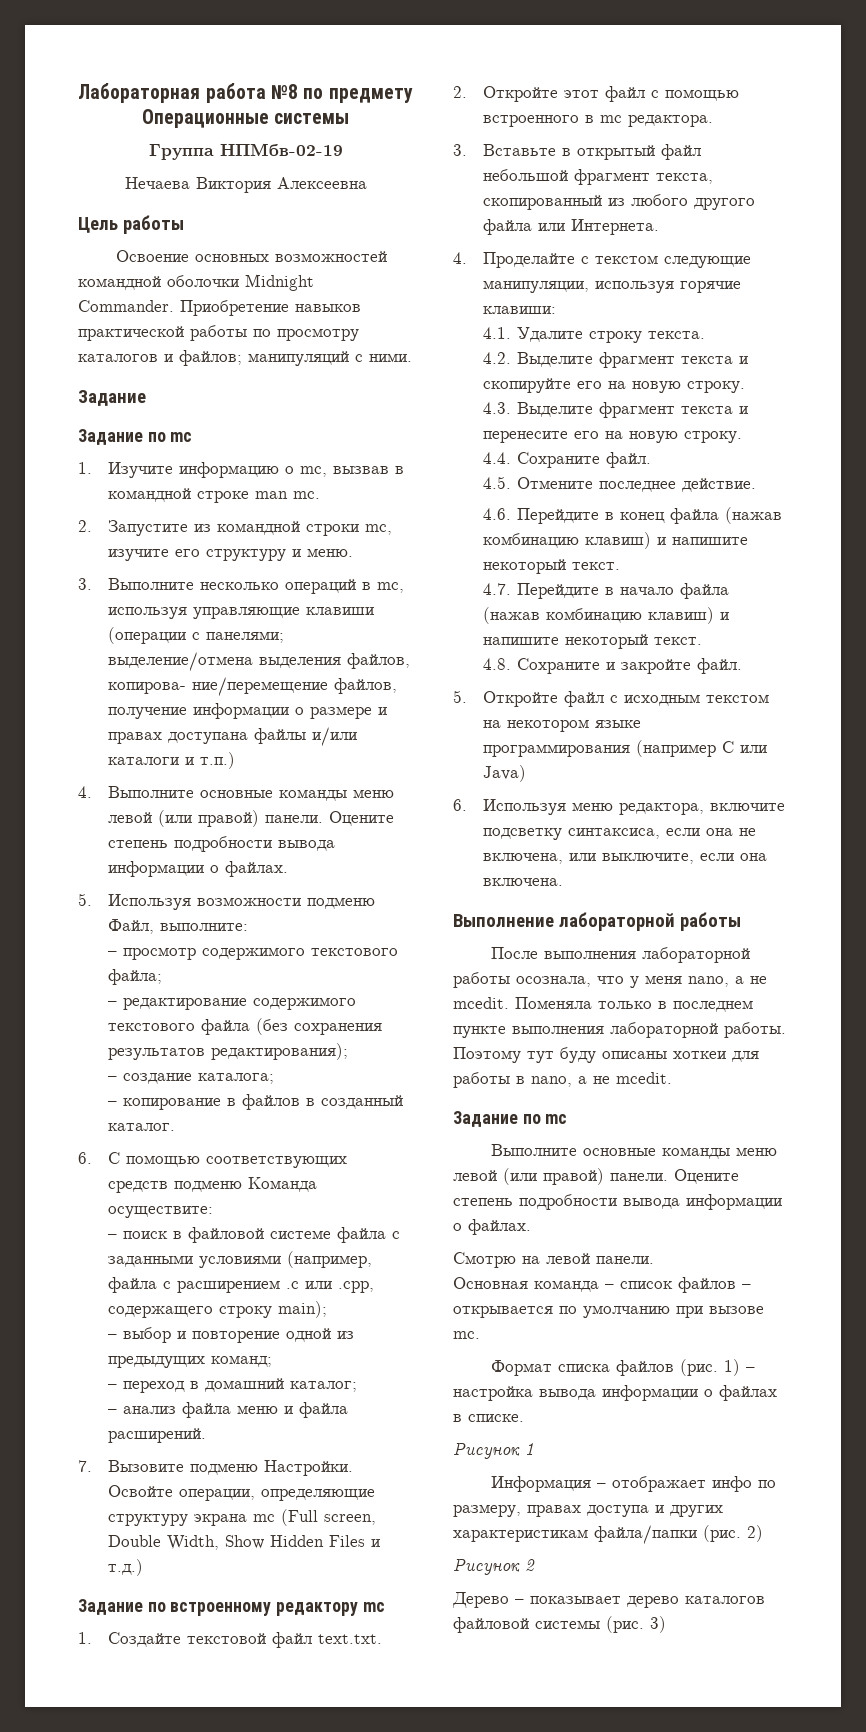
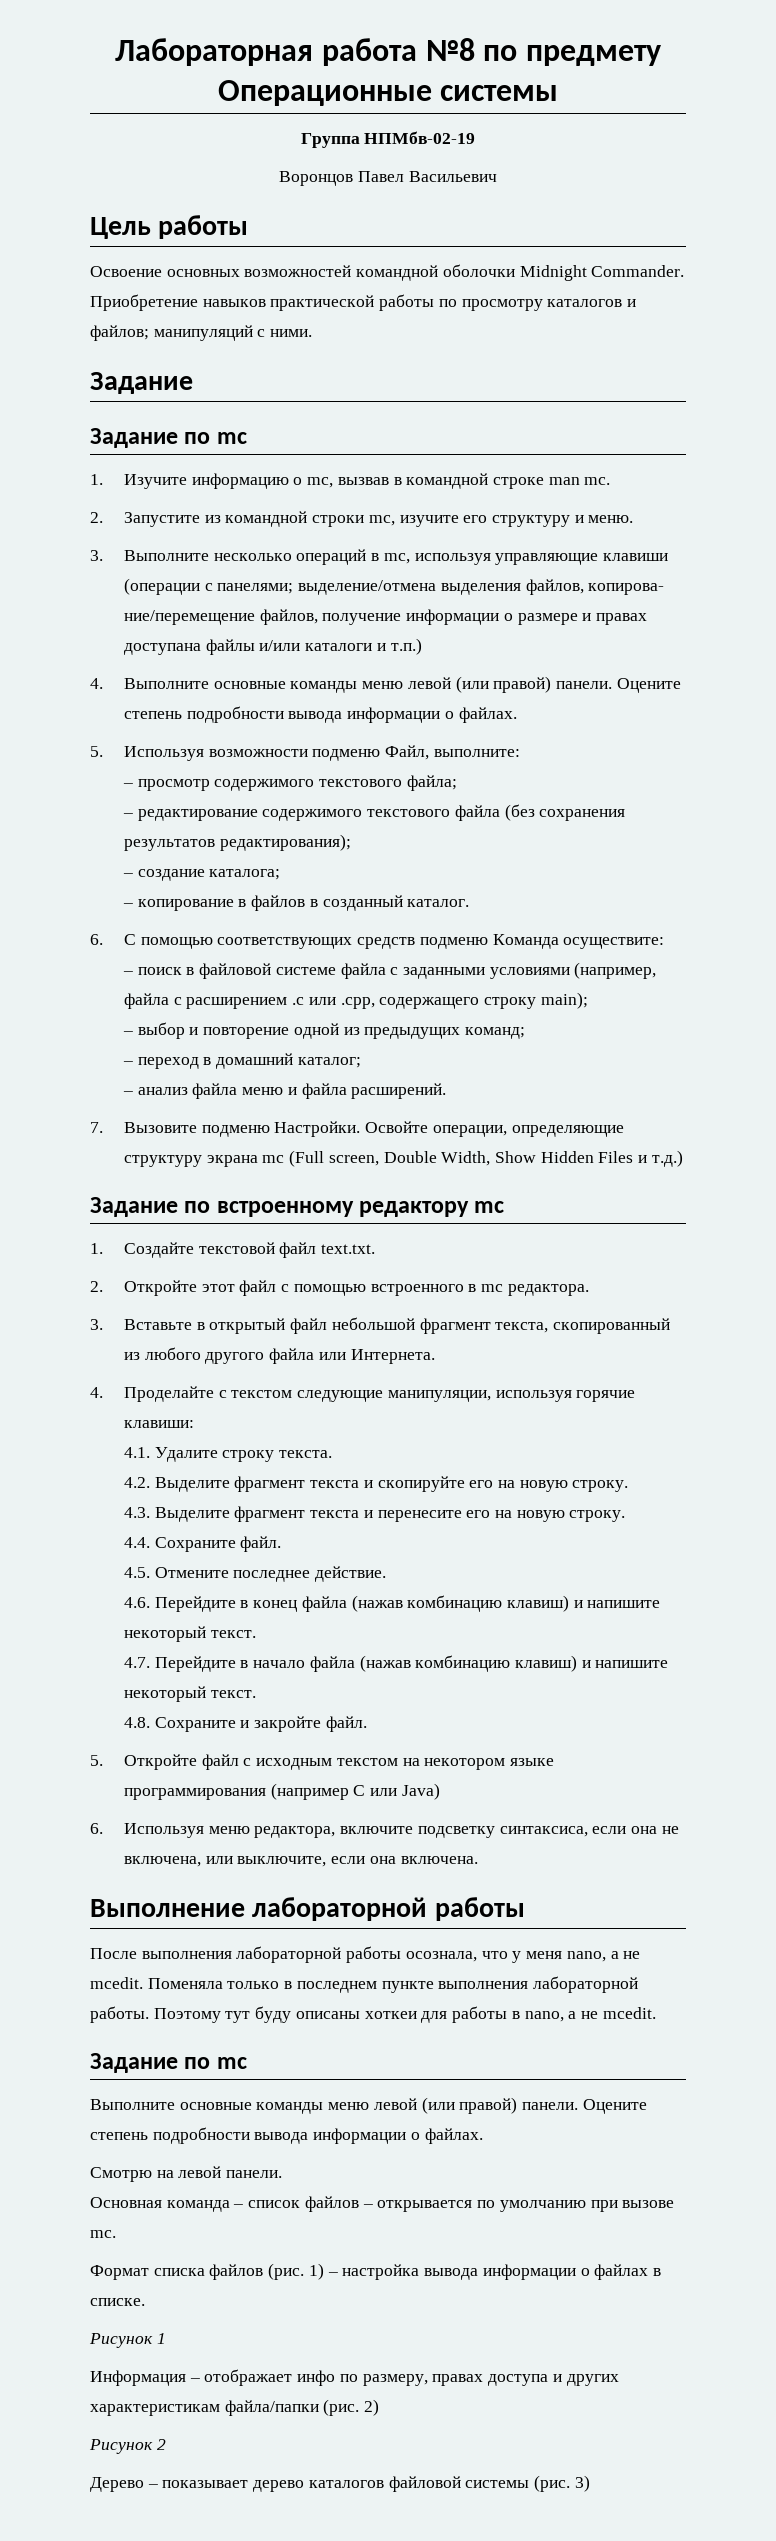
[124,177,367,193] Нечаева Виктория Алексеевна -> [279,171,497,186] Воронцов Павел Васильевич

